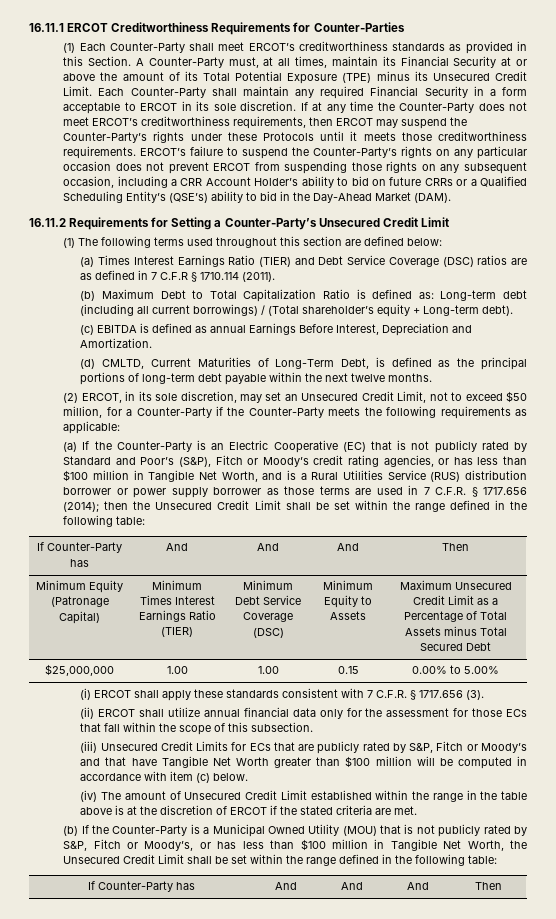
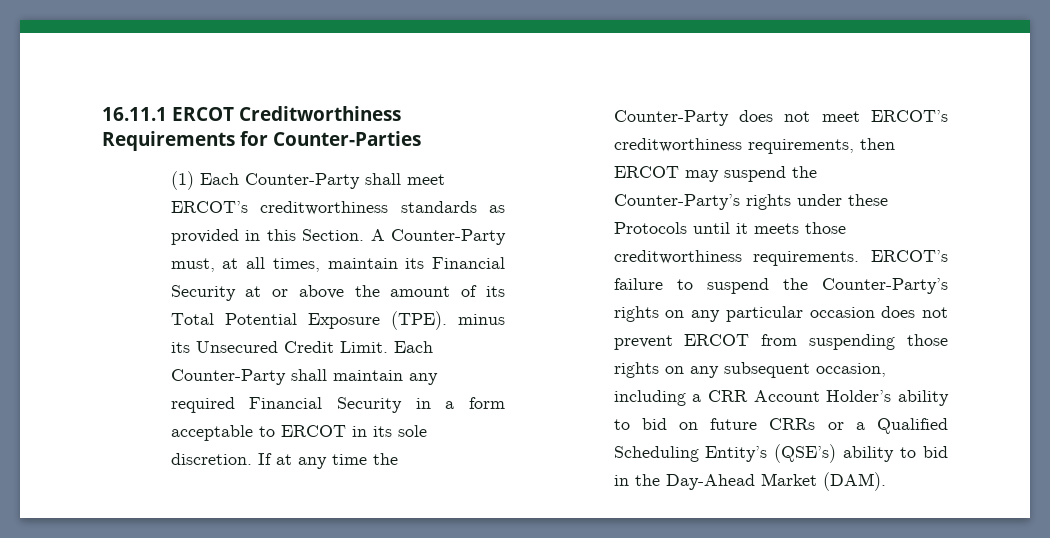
[342,73,372,83] (TPE) -> [390,311,447,330] (TPE).
[29,217,449,230] [63,236,443,248] [80,255,527,267] [80,270,276,282] [80,289,527,302] [80,304,514,317] [80,323,473,336] [80,338,153,348] [80,357,528,370] [80,372,433,385] [63,391,527,403] [63,406,527,419] [63,421,121,434] [63,440,528,453] [63,455,527,467] [63,470,527,482] [63,485,527,498] [63,500,527,512] [63,515,146,527] [37,542,122,553] [70,559,89,567] [166,543,189,551] [257,543,279,551] [337,543,359,551] [442,543,469,551] [36,580,123,593] [50,596,109,607] [59,611,100,624] [152,580,202,590] [139,595,215,605] [138,610,216,622] [161,627,193,637] [243,580,293,590] [235,595,301,605] [243,612,293,622] [252,628,284,638] [323,580,373,590] [324,595,372,608] [330,611,366,620] [399,580,512,590] [413,595,498,605] [404,611,507,622] [404,626,507,636] [420,642,491,651] [45,664,114,676] [166,666,188,674] [257,666,279,674] [337,666,359,674] [412,665,499,674] [80,688,485,701] [80,707,527,719] [80,722,314,735] [80,741,528,754] [80,756,527,769] [80,771,249,783] [80,790,527,802] [80,805,418,815] [63,824,527,837] [63,839,527,851] [63,854,498,866] [87,881,195,892] [274,882,297,890] [340,882,363,890] [406,882,429,890] [475,882,502,890] // 16.11.2 Requirements for Setting a Counter-Party’s Unsecured Credit Limit // (1) The following terms used throughout this section are defined below: // (a) Times Interest Earnings Ratio (TIER) and Debt Service Coverage (DSC) ratios are as defined in 7 C.F.R § 1710.114 (2011). // (b) Maximum Debt to Total Capitalization Ratio is defined as: Long-term debt (including all current borrowings) / (Total shareholder’s equity + Long-term debt). // (c) EBITDA is defined as annual Earnings Before Interest, Depreciation and Amortization. // (d) CMLTD, Current Maturities of Long-Term Debt, is defined as the principal portions of long-term debt payable within the next twelve months. // (2) ERCOT, in its sole discretion, may set an Unsecured Credit Limit, not to exceed $50 million, for a Counter-Party if the Counter-Party meets the following requirements as applicable: // (a) If the Counter-Party is an Electric Cooperative (EC) that is not publicly rated by Standard and Poor’s (S&P), Fitch or Moody’s credit rating agencies, or has less than $100 million in Tangible Net Worth, and is a Rural Utilities Service (RUS) distribution borrower or power supply borrower as those terms are used in 7 C.F.R. § 1717.656 (2014); then the Unsecured Credit Limit shall be set within the range defined in the following table: // If Counter-Party has | And | And | And | Then // Minimum Equity (Patronage Capital) | Minimum Times Interest Earnings Ratio (TIER) | Minimum Debt Service Coverage (DSC) | Minimum Equity to Assets | Maximum Unsecured Credit Limit as a Percentage of Total Assets minus Total Secured Debt // $25,000,000 | 1.00 | 1.00 | 0.15 | 0.00% to 5.00% // (i) ERCOT shall apply these standards consistent with 7 C.F.R. § 1717.656 (3). // (ii) ERCOT shall utilize annual financial data only for the assessment for those ECs that fall within the scope of this subsection. // (iii) Unsecured Credit Limits for ECs that are publicly rated by S&P, Fitch or Moody’s and that have Tangible Net Worth greater than $100 million will be computed in accordance with item (c) below. // (iv) The amount of Unsecured Credit Limit established within the range in the table above is at the discretion of ERCOT if the stated criteria are met. // (b) If the Counter-Party is a Municipal Owned Utility (MOU) that is not publicly rated by S&P, Fitch or Moody’s, or has less than $100 million in Tangible Net Worth, the Unsecured Credit Limit shall be set within the range defined in the following table: // If Counter-Party has | And | And | And | Then -> (886, 481) none

